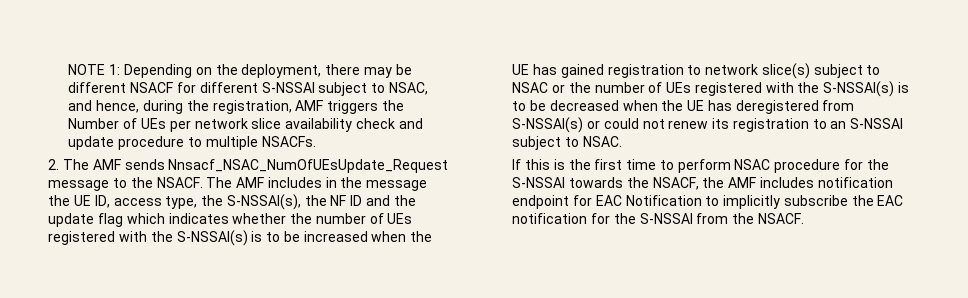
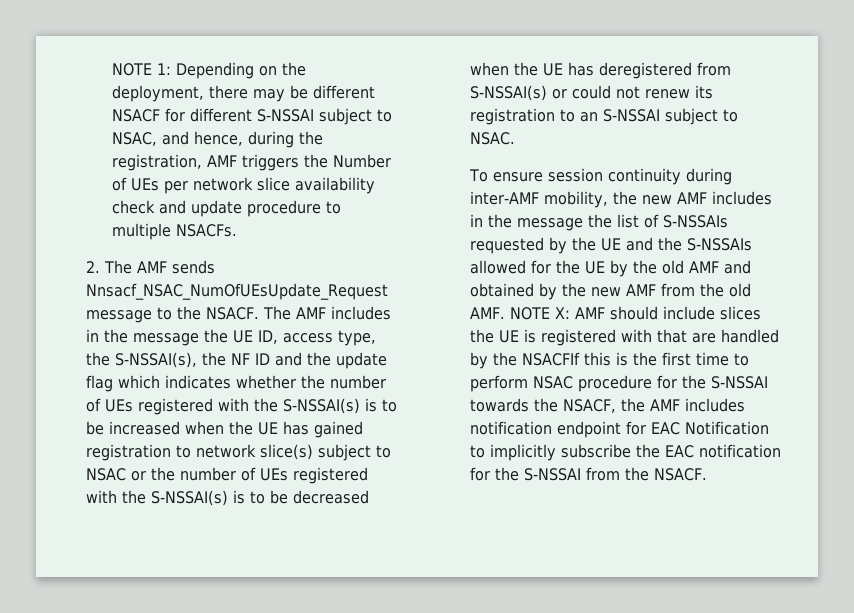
[512,159,522,170] If -> [469,168,733,185] [470,191,773,208] [470,214,729,231] [470,237,753,254] [470,260,752,277] [470,283,752,300] [470,306,762,320] [470,329,780,346] [470,352,581,369] To ensure session continuity during inter-AMF mobility, the new AMF includes in the message the list of S-NSSAIs requested by the UE and the S-NSSAIs allowed for the UE by the old AMF and obtained by the new AMF from the old AMF. NOTE X: AMF should include slices the UE is registered with that are handled by the NSACFIf

